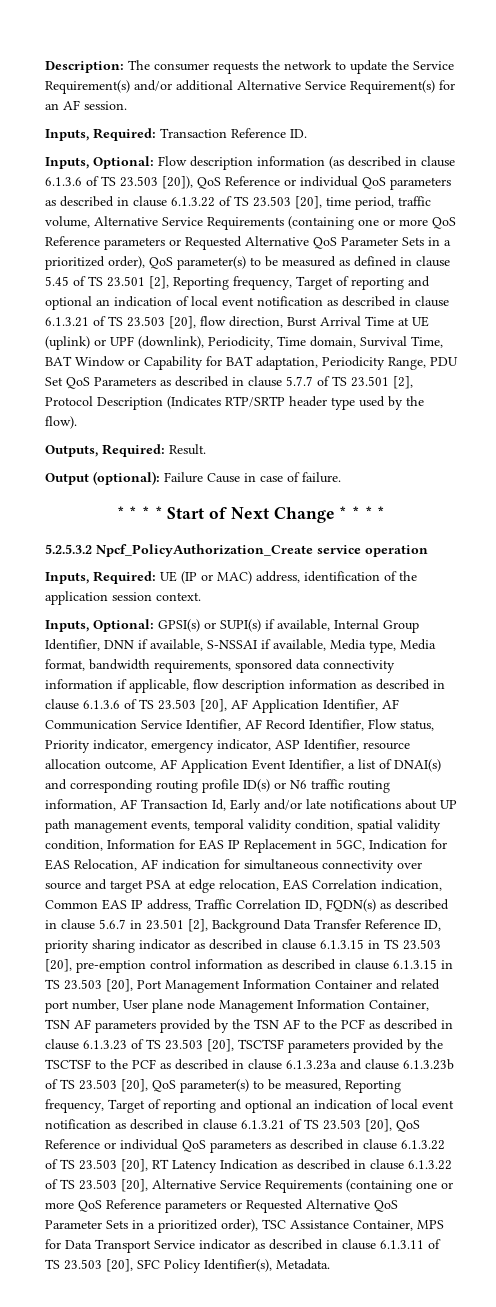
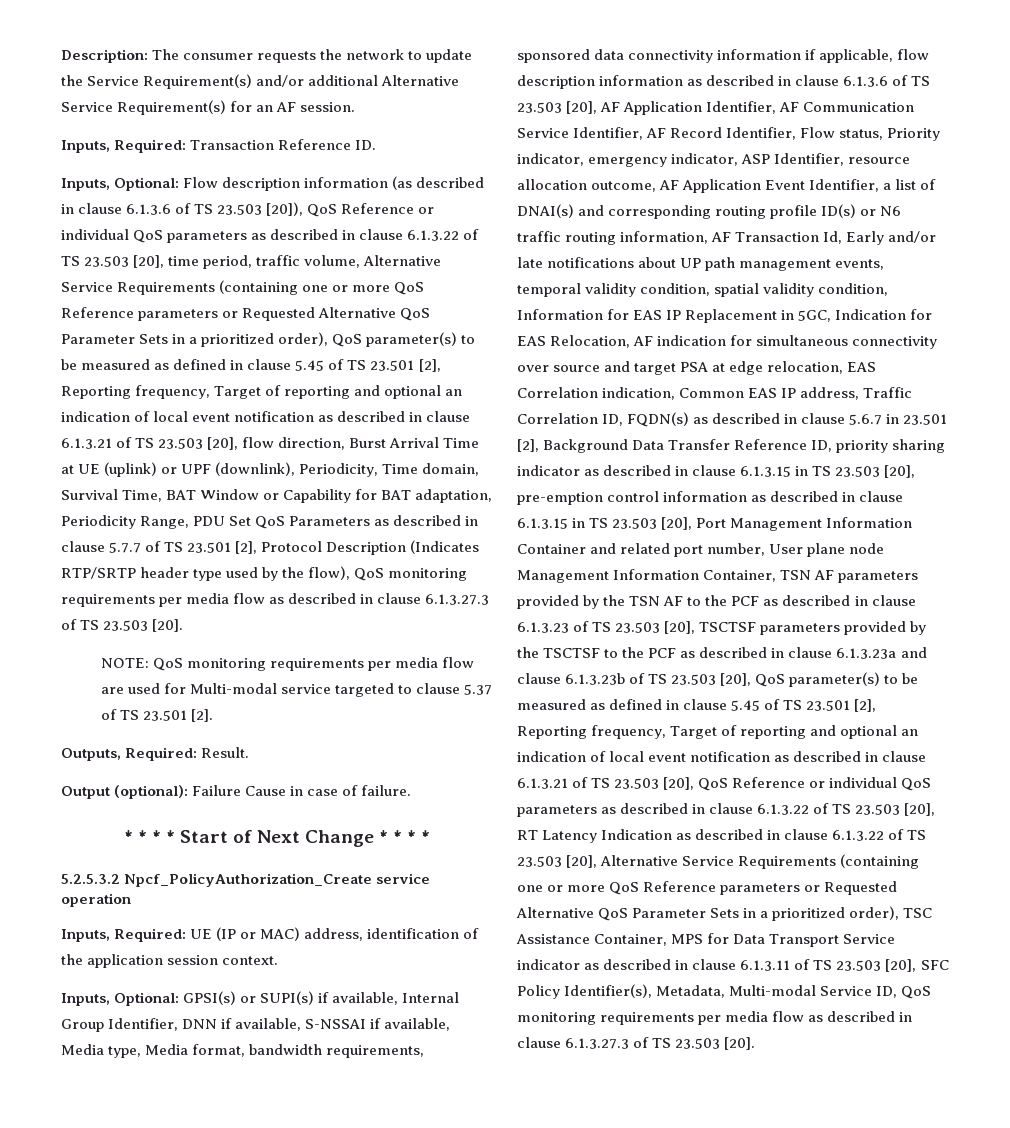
[45,416,77,429] flow). -> [308,566,468,581] [61,593,490,607] [61,619,184,632] [100,657,474,671] [100,683,492,697] [100,709,213,722] flow), QoS monitoring requirements per media flow as described in clause 6.1.3.27.3 of TS 23.503 [20]. // NOTE: QoS monitoring requirements per media flow are used for Multi-modal service targeted to clause 5.37 of TS 23.501 [2].
[285,1079,341,1091] measured, -> [517,699,877,712] measured as defined in clause 5.45 of TS 23.501 [2],
[276,1259,330,1270] Metadata. -> [656,985,932,999] [517,1011,913,1025] [517,1037,756,1050] Metadata, Multi-modal Service ID, QoS monitoring requirements per media flow as described in clause 6.1.3.27.3 of TS 23.503 [20].

